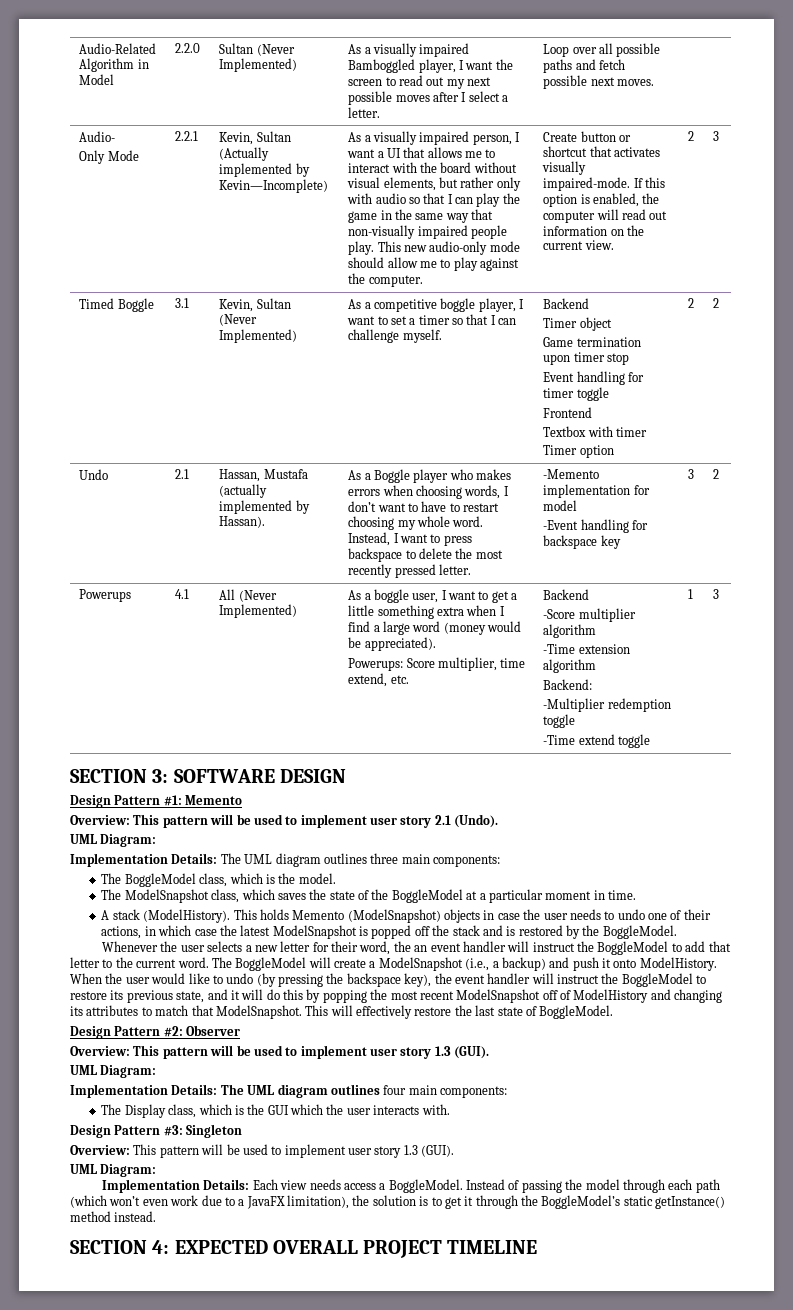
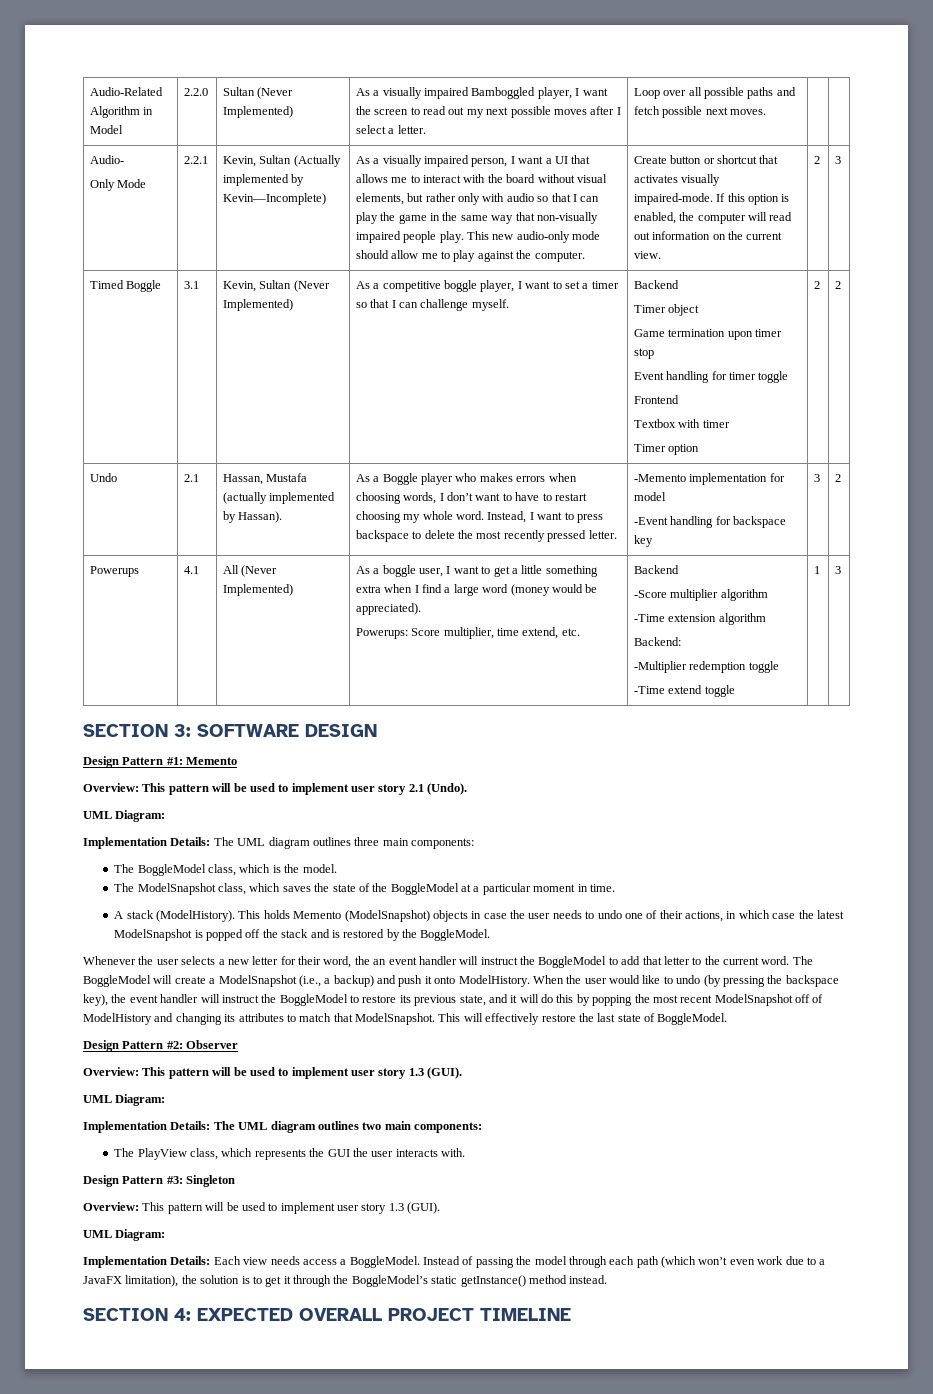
[383,1085,507,1098] [101,1104,244,1118] four main components: // The Display class, which is -> [362,1121,482,1133] [114,1148,306,1160] two main components: // The PlayView class, which represents
[290,1104,324,1115] which -> (350, 1153) none

